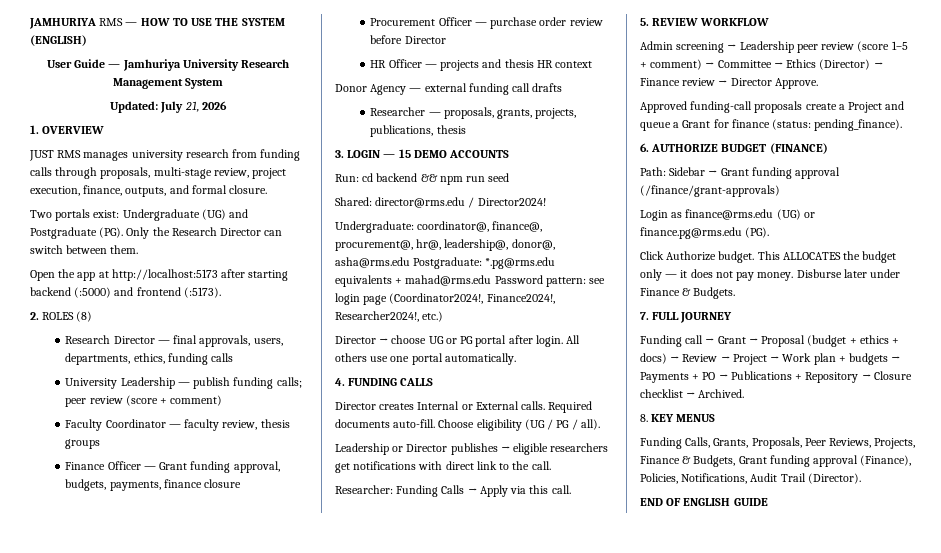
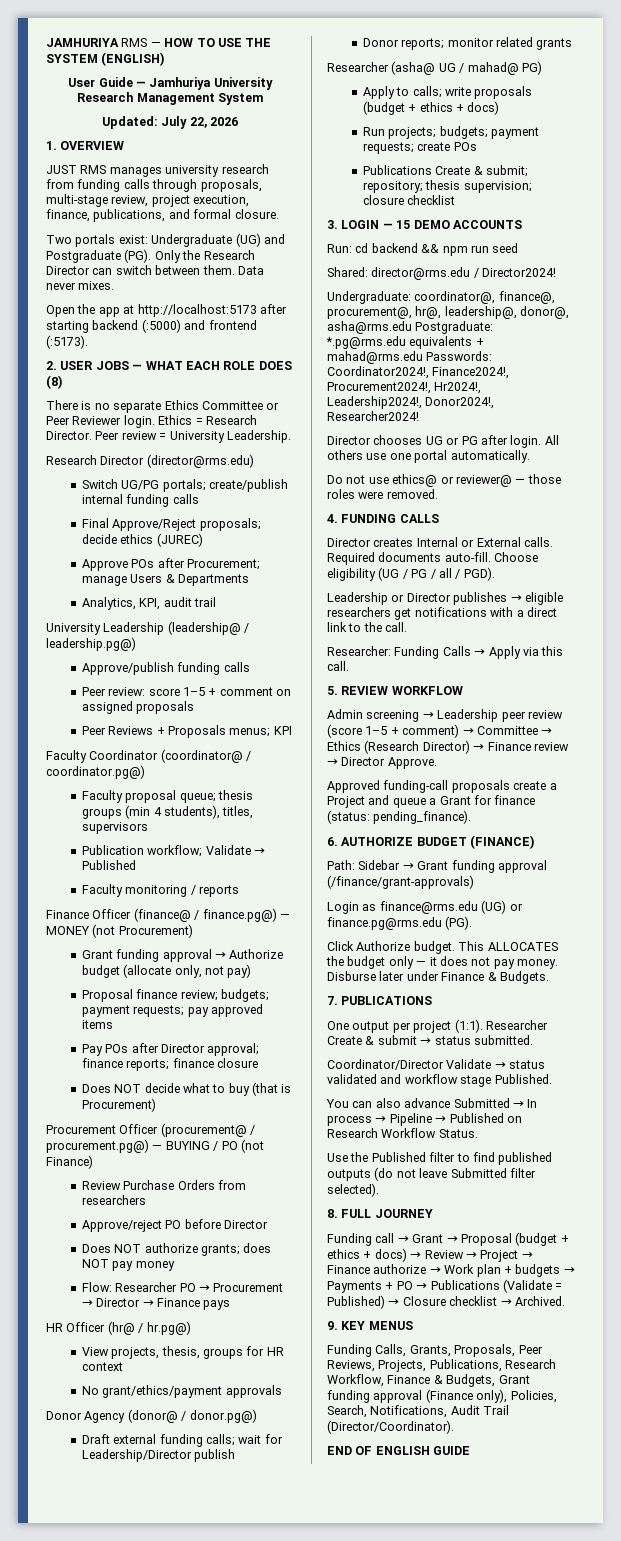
[184,101,199,112] 21, -> [189,117,207,128] 22,
[125,187,167,197] outputs, -> [93,209,166,222] publications,
(139, 249) none -> [237,266,264,275] [46,281,115,290] Data never mixes.
[42,311,93,322] [65,335,283,347] [65,353,234,365] [65,377,302,389] [65,395,223,407] [65,419,290,431] [65,439,101,449] [65,461,280,473] [65,479,242,491] [370,17,603,29] [370,35,446,44] [370,59,534,71] ROLES (8) // Research Director — final approvals, users, departments, ethics, funding calls // University Leadership — publish funding calls; peer review (score + comment) // Faculty Coordinator — faculty review, thesis groups // Finance Officer — Grant funding approval, budgets, payments, finance closure // Procurement Officer — purchase order review before Director // HR Officer — projects and thesis -> [60,361,292,370] [46,375,62,389] [46,400,280,413] [46,415,257,428] [46,430,291,443] [46,454,254,468] [81,479,288,492] [81,494,199,507] [81,518,261,531] [81,533,203,547] [81,558,260,571] [81,574,249,586] [81,597,216,610] [46,621,250,635] [46,637,136,651] [81,662,250,675] [81,687,292,696] [81,701,195,714] [81,725,292,738] [46,749,252,763] [46,765,145,779] [81,790,253,803] [81,805,254,819] [81,822,148,834] [81,845,265,857] [81,860,136,870] [81,884,239,897] [46,908,290,922] [46,924,193,938] [81,949,284,962] [81,964,252,978] [81,989,269,1002] [81,1004,263,1017] [81,1020,113,1029] [81,1043,260,1056] [81,1058,258,1071] [81,1082,292,1096] [81,1098,156,1112] [46,1123,256,1137] [46,1139,264,1153] [46,1155,93,1169] [81,1180,246,1190] [81,1195,146,1205] [81,1219,268,1232] [81,1243,272,1256] [81,1259,175,1271] [81,1282,284,1292] [81,1298,231,1310] [46,1321,191,1335] [81,1346,265,1359] USER JOBS — WHAT EACH ROLE DOES (8) // There is no separate Ethics Committee or Peer Reviewer login. Ethics = Research Director. Peer review = University Leadership. // Research Director (director@rms.edu) // Switch UG/PG portals; create/publish internal funding calls // Final Approve/Reject proposals; decide ethics (JUREC) // Approve POs after Procurement; manage Users & Departments // Analytics, KPI, audit trail // University Leadership (leadership@ / leadership.pg@) // Approve/publish funding calls // Peer review: score 1–5 + comment on assigned proposals // Peer Reviews + Proposals menus; KPI // Faculty Coordinator (coordinator@ / coordinator.pg@) // Faculty proposal queue; thesis groups (min 4 students), titles, supervisors // Publication workflow; Validate → Published // Faculty monitoring / reports // Finance Officer (finance@ / finance.pg@) — MONEY (not Procurement) // Grant funding approval → Authorize budget (allocate only, not pay) // Proposal finance review; budgets; payment requests; pay approved items // Pay POs after Director approval; finance reports; finance closure // Does NOT decide what to buy (that is Procurement) // Procurement Officer (procurement@ / procurement.pg@) — BUYING / PO (not Finance) // Review Purchase Orders from researchers // Approve/reject PO before Director // Does NOT authorize grants; does NOT pay money // Flow: Researcher PO → Procurement → Director → Finance pays // HR Officer (hr@ / hr.pg@) // View projects, thesis, groups for
(593, 64) none -> [81,1385,282,1398] // No grant/ethics/payment approvals
[409,83,563,95] [370,107,577,119] [370,125,466,137] — external funding call drafts // Researcher — proposals, grants, projects, publications, thesis -> [127,1409,257,1423] [81,1434,283,1447] [81,1449,236,1462] [362,37,573,50] [327,61,542,75] [362,86,533,99] [362,101,500,115] [362,126,539,139] [362,142,477,154] [362,165,528,177] [362,180,532,193] [362,195,456,205] (donor@ / donor.pg@) // Draft external funding calls; wait for Leadership/Director publish // Donor reports; monitor related grants // Researcher (asha@ UG / mahad@ PG) // Apply to calls; write proposals (budget + ethics + docs) // Run projects; budgets; payment requests; create POs // Publications Create & submit; repository; thesis supervision; closure checklist
[494,275,606,287] [335,293,555,305] [335,311,444,322] [335,335,427,344] Password pattern: see login page (Coordinator2024!, Finance2024!, Researcher2024!, etc.) // Director → choose -> [426,351,493,361] [327,366,510,379] [327,382,482,394] [327,396,495,409] [327,411,419,421] [327,435,423,445] Passwords: Coordinator2024!, Finance2024!, Procurement2024!, Hr2024!, Leadership2024!, Donor2024!, Researcher2024! // Director chooses
[475,335,507,347] portal -> (478, 440) none
(516, 359) none -> [327,474,561,487] [327,489,438,499] // Do not use ethics@ or reviewer@ — those roles were removed.
[580,419,600,430] all). -> [438,567,495,581] all / PGD).
(443, 465) none -> [516,610,524,617] a
[819,59,871,70] (Director) -> [364,740,470,754] (Research Director)
(649, 316) none -> [341,996,433,1005] [327,1019,548,1033] [327,1035,533,1045] [327,1059,546,1070] [327,1074,552,1087] [326,1098,538,1108] [327,1113,522,1126] [327,1128,478,1138] [327,1152,553,1165] [327,1167,536,1181] [327,1183,379,1197] [327,1209,338,1218] PUBLICATIONS // One output per project (1:1). Researcher Create & submit → status submitted. // Coordinator/Director Validate → status validated and workflow stage Published. // You can also advance Submitted → In process → Pipeline → Published on Research Workflow Status. // Use the Published filter to find published outputs (do not leave Submitted filter selected). // 8.
(780, 359) none -> [327,1264,441,1274] Finance authorize →
[795,372,859,383] + Repository -> [502,1279,563,1293] [327,1295,385,1309] (Validate = Published)
[640,414,648,422] 8. -> [327,1321,338,1330] 9.
(916, 443) none -> [429,1359,557,1372] [327,1374,384,1387] Publications, Research Workflow,
[860,455,912,466] [640,473,678,484] (Finance), Policies, -> [425,1389,557,1403] [327,1405,367,1418] (Finance only), Policies, Search,
[807,473,861,484] (Director). -> [327,1420,454,1434] (Director/Coordinator).

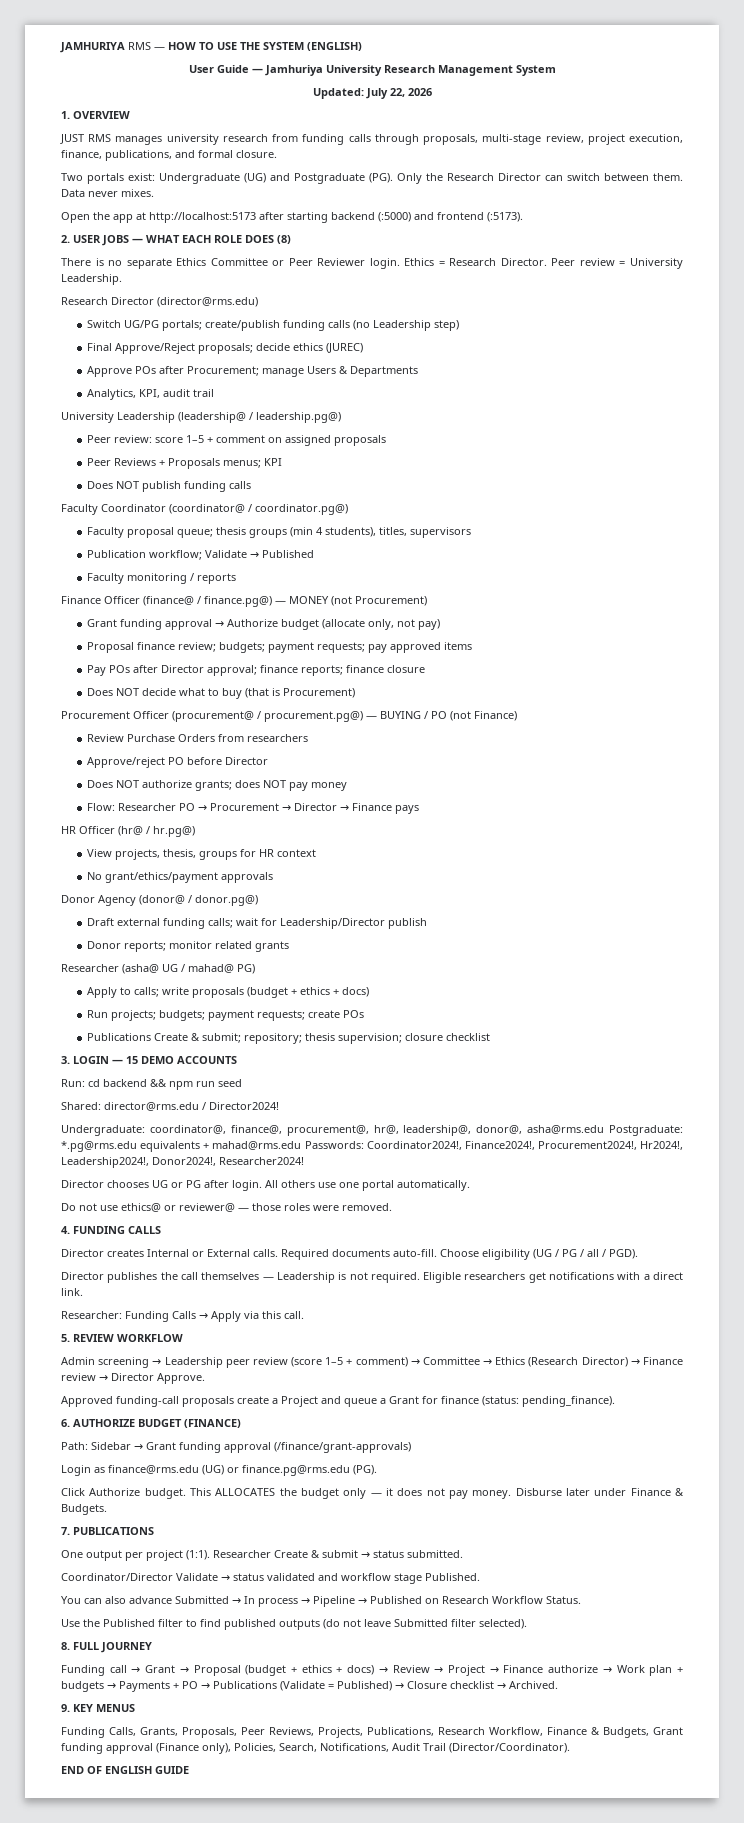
[81,494,199,507] internal funding calls -> [282,320,459,331] funding calls (no Leadership step)
[81,662,250,675] // Approve/publish funding calls -> (341, 417) none
(292, 730) none -> [86,481,251,492] // Does NOT publish funding calls
[327,592,563,605] Leadership or Director publishes → eligible -> [61,1272,462,1283] Director publishes the call themselves — Leadership is not required. Eligible
[327,622,408,632] link to the call. -> [61,1288,83,1296] link.

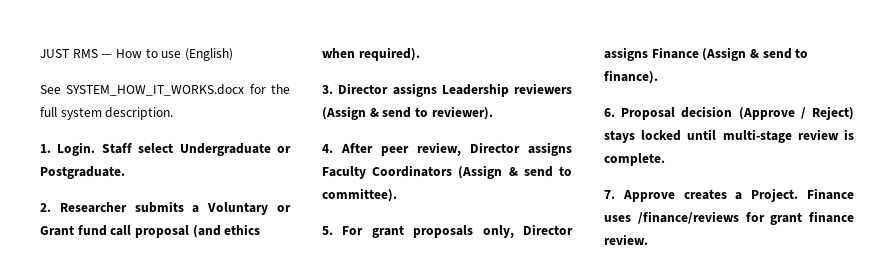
[60,42,125,53] JAMHURIYA -> [40,49,69,58] JUST
[168,42,362,51] [188,65,556,76] [312,88,432,99] [61,111,130,119] [60,134,683,145] [61,150,277,161] [61,173,683,184] [61,189,154,197] [61,212,523,223] [61,235,291,246] [61,258,683,269] [61,274,122,285] [61,297,258,307] [86,320,459,331] [86,343,363,354] [86,366,418,377] [86,389,214,400] [61,412,341,423] [86,435,386,446] [86,458,282,469] [86,481,251,492] [61,504,348,515] [86,527,471,538] [86,550,314,560] [86,573,236,584] [61,596,427,607] [86,619,440,630] [86,642,472,653] [86,665,425,676] [86,688,355,699] [61,711,517,722] [86,734,308,742] [86,757,268,768] [86,780,347,791] [86,803,419,814] [61,826,195,837] [86,849,316,860] [86,872,273,883] [61,895,258,906] [86,918,427,929] [86,941,289,952] [61,964,255,974] [86,987,369,998] [86,1010,364,1021] [86,1033,490,1044] [61,1056,237,1064] [61,1079,242,1090] [61,1102,279,1111] [61,1125,683,1136] [61,1141,683,1152] [61,1157,304,1168] [61,1180,470,1191] [61,1203,392,1212] [61,1226,161,1234] [61,1249,638,1260] [61,1272,683,1283] [61,1288,83,1296] [61,1311,304,1322] [61,1334,183,1342] [61,1357,683,1368] [61,1373,205,1384] [61,1396,615,1407] [61,1419,241,1428] [61,1442,411,1453] [61,1465,377,1476] [61,1488,684,1499] [61,1504,107,1515] [61,1527,154,1535] [61,1550,463,1561] [61,1573,480,1584] [61,1596,581,1607] [61,1619,527,1630] [61,1642,152,1653] [61,1665,683,1676] [61,1681,558,1692] [61,1704,135,1712] [61,1727,683,1738] [61,1743,570,1754] [61,1766,189,1774] HOW TO USE THE SYSTEM (ENGLISH) // User Guide — Jamhuriya University Research Management System // Updated: July 22, 2026 // 1. OVERVIEW // JUST RMS manages university research from funding calls through proposals, multi-stage review, project execution, finance, publications, and formal closure. // Two portals exist: Undergraduate (UG) and Postgraduate (PG). Only the Research Director can switch between them. Data never mixes. // Open the app at http://localhost:5173 after starting backend (:5000) and frontend (:5173). // 2. USER JOBS — WHAT EACH ROLE DOES (8) // There is no separate Ethics Committee or Peer Reviewer login. Ethics = Research Director. Peer review = University Leadership. // Research Director (director@rms.edu) // Switch UG/PG portals; create/publish funding calls (no Leadership step) // Final Approve/Reject proposals; decide ethics (JUREC) // Approve POs after Procurement; manage Users & Departments // Analytics, KPI, audit trail // University Leadership (leadership@ / leadership.pg@) // Peer review: score 1–5 + comment on assigned proposals // Peer Reviews + Proposals menus; KPI // Does NOT publish funding calls // Faculty Coordinator (coordinator@ / coordinator.pg@) // Faculty proposal queue; thesis groups (min 4 students), titles, supervisors // Publication workflow; Validate → Published // Faculty monitoring / reports // Finance Officer (finance@ / finance.pg@) — MONEY (not Procurement) // Grant funding approval → Authorize budget (allocate only, not pay) // Proposal finance review; budgets; payment requests; pay approved items // Pay POs after Director approval; finance reports; finance closure // Does NOT decide what to buy (that is Procurement) // Procurement Officer (procurement@ / procurement.pg@) — BUYING / PO (not Finance) // Review Purchase Orders from researchers // Approve/reject PO before Director // Does NOT authorize grants; does NOT pay money // Flow: Researcher PO → Procurement → Director → Finance pays // HR Officer (hr@ / hr.pg@) // View projects, thesis, groups for HR context // No grant/ethics/payment approvals // Donor Agency (donor@ / donor.pg@) // Draft external funding calls; wait for Leadership/Director publish // Donor reports; monitor related grants // Researcher (asha@ UG / mahad@ PG) // Apply to calls; write proposals (budget + ethics + docs) // Run projects; budgets; payment requests; create POs // Publications Create & submit; repository; thesis supervision; closure checklist // 3. LOGIN — 15 DEMO ACCOUNTS // Run: cd backend && npm run seed // Shared: director@rms.edu / Director2024! // Undergraduate: coordinator@, finance@, procurement@, hr@, leadership@, donor@, asha@rms.edu Postgraduate: *.pg@rms.edu equivalents + mahad@rms.edu Passwords: Coordinator2024!, Finance2024!, Procurement2024!, Hr2024!, Leadership2024!, Donor2024!, Researcher2024! // Director chooses UG or PG after login. All others use one portal automatically. // Do not use ethics@ or reviewer@ — those roles were removed. // 4. FUNDING CALLS // Director creates Internal or External calls. Required documents auto-fill. Choose eligibility (UG / PG / all / PGD). // Director publishes the call themselves — Leadership is not required. Eligible researchers get notifications with a direct link. // Researcher: Funding Calls → Apply via this call. // 5. REVIEW WORKFLOW // Admin screening → Leadership peer review (score 1–5 + comment) → Committee → Ethics (Research Director) → Finance review → Director Approve. // Approved funding-call proposals create a Project and queue a Grant for finance (status: pending_finance). // 6. AUTHORIZE BUDGET (FINANCE) // Path: Sidebar → Grant funding approval (/finance/grant-approvals) // Login as finance@rms.edu (UG) or finance.pg@rms.edu (PG). // Click Authorize budget. This ALLOCATES the budget only — it does not pay money. Disburse later under Finance & Budgets. // 7. PUBLICATIONS // One output per project (1:1). Researcher Create & submit → status submitted. // Coordinator/Director Validate → status validated and workflow stage Published. // You can also advance Submitted → In process → Pipeline → Published on Research Workflow Status. // Use the Published filter to find published outputs (do not leave Submitted filter selected). // 8. FULL JOURNEY // Funding call → Grant → Proposal (budget + ethics + docs) → Review → Project → Finance authorize → Work plan + budgets → Payments + PO → Publications (Validate = Published) → Closure checklist → Archived. // 9. KEY MENUS // Funding Calls, Grants, Proposals, Peer Reviews, Projects, Publications, Research Workflow, Finance & Budgets, Grant funding approval (Finance only), Policies, Search, Notifications, Audit Trail (Director/Coordinator). // END OF ENGLISH GUIDE -> [115,48,233,61] [40,84,290,96] [40,107,174,120] [40,142,291,156] [40,166,125,179] [40,201,291,215] [40,224,261,238] [322,47,420,61] [322,83,572,97] [322,106,493,120] [322,142,572,156] [322,165,572,179] [322,188,397,202] [322,224,573,238] [604,47,809,61] [604,70,658,84] [604,106,854,120] [604,129,854,143] [604,153,665,166] [604,188,854,202] [604,211,854,225] [604,234,648,245] How to use (English) // See SYSTEM_HOW_IT_WORKS.docx for the full system description. // 1. Login. Staff select Undergraduate or Postgraduate. // 2. Researcher submits a Voluntary or Grant fund call proposal (and ethics when required). // 3. Director assigns Leadership reviewers (Assign & send to reviewer). // 4. After peer review, Director assigns Faculty Coordinators (Assign & send to committee). // 5. For grant proposals only, Director assigns Finance (Assign & send to finance). // 6. Proposal decision (Approve / Reject) stays locked until multi-stage review is complete. // 7. Approve creates a Project. Finance uses /finance/reviews for grant finance review.

